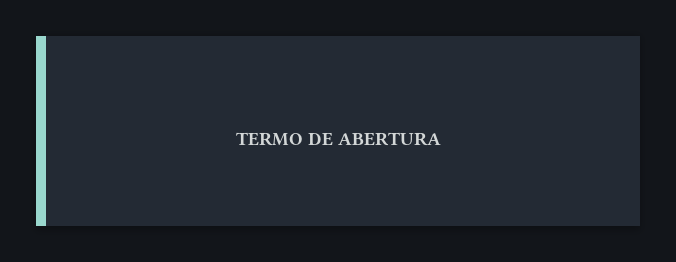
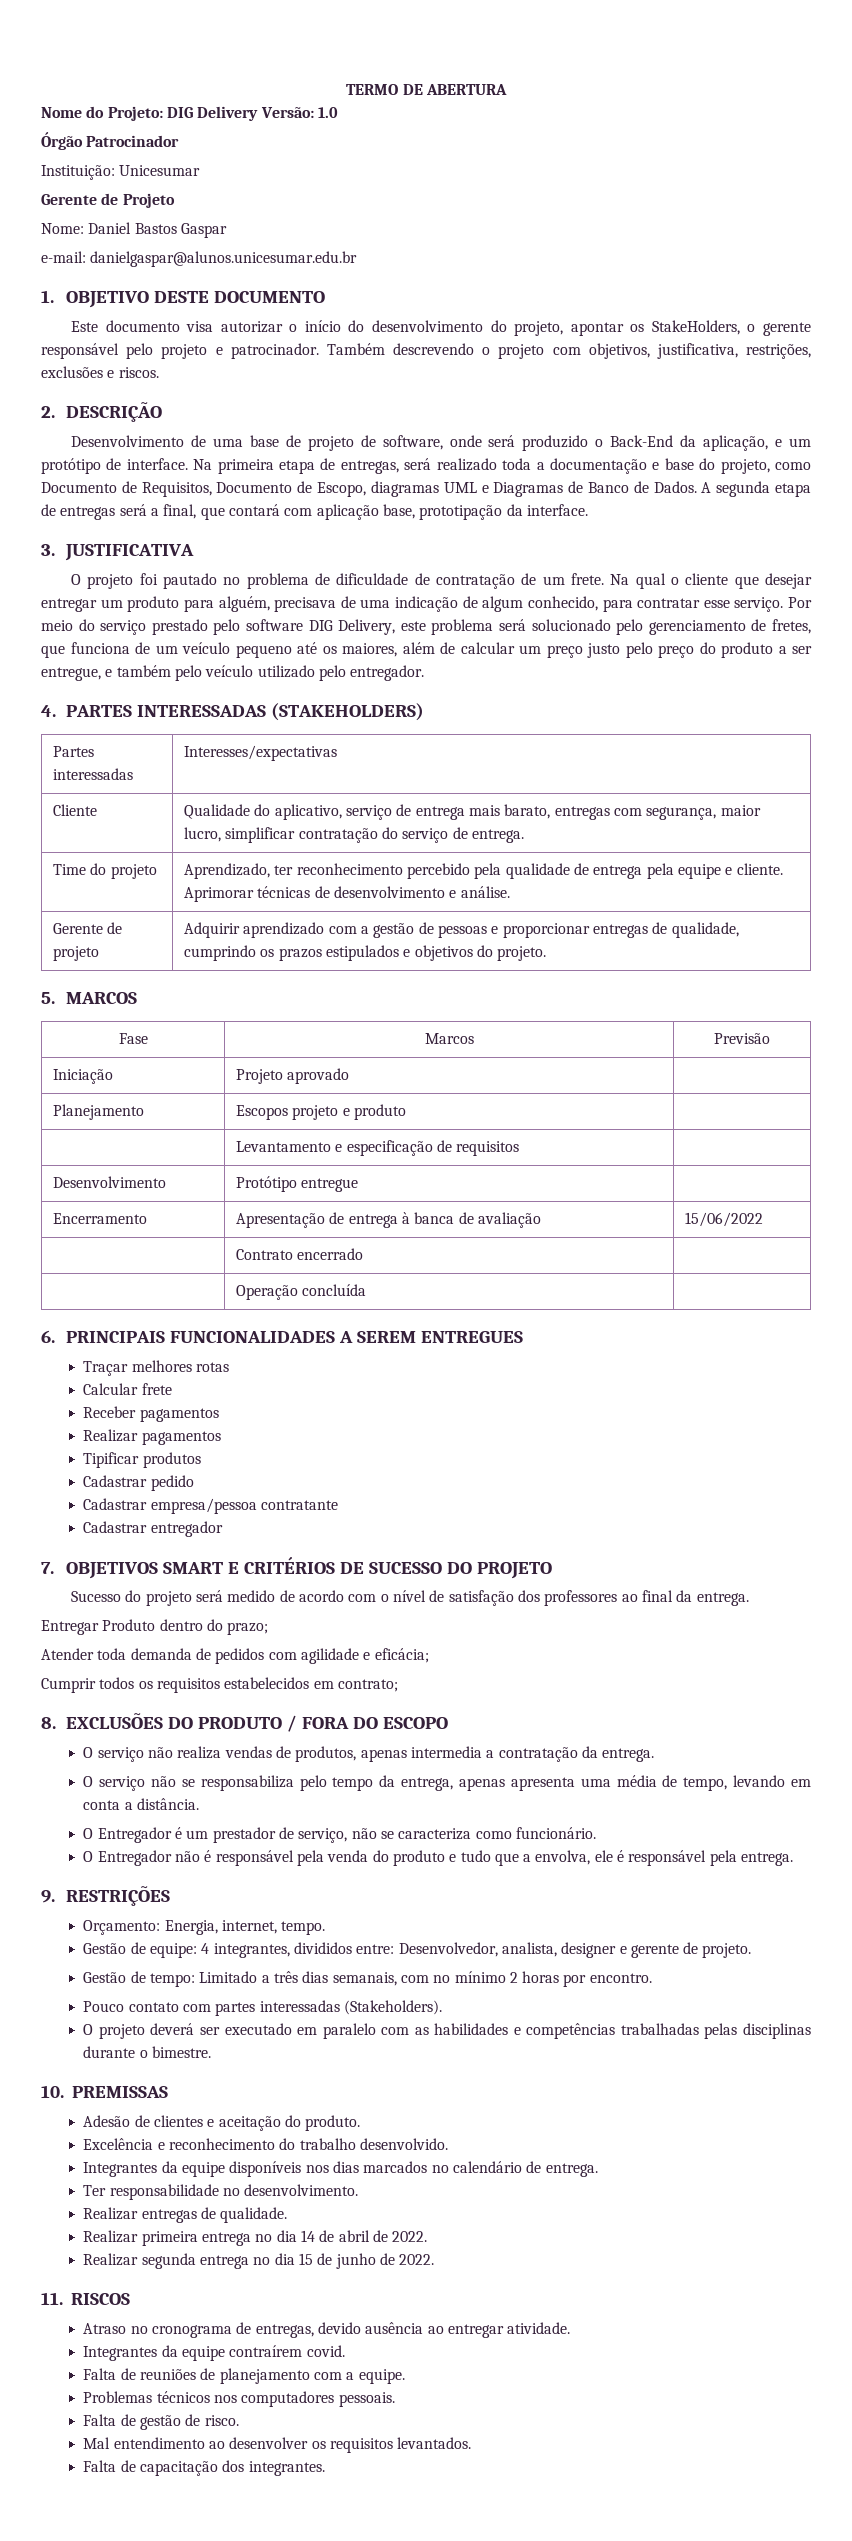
(441, 139) none -> [41,106,338,121] [41,132,180,150] [41,165,201,180] [41,193,175,208] [41,222,227,238] [41,251,358,267] [41,290,325,308] [71,320,811,336] [41,343,812,359] [41,366,159,378] [41,402,162,422] [71,435,812,451] [41,458,811,474] [41,481,811,497] [41,504,588,520] [41,544,194,561] [71,573,813,589] [41,596,812,612] [41,619,812,635] [41,642,812,658] [41,665,425,681] [41,703,424,721] [52,746,94,757] [52,768,133,780] [183,745,337,761] [52,804,97,816] [183,804,761,820] [183,827,524,843] [52,863,157,879] [183,863,783,879] [183,886,510,902] [52,922,123,934] [52,946,99,961] [183,922,739,938] [183,945,547,961] [41,992,137,1004] [118,1033,148,1044] [424,1033,474,1044] [714,1033,770,1044] [52,1069,113,1084] [235,1068,350,1084] [52,1104,144,1120] [235,1104,406,1120] [235,1140,520,1156] [52,1176,166,1188] [235,1176,359,1192] [52,1213,147,1224] [235,1212,541,1228] [684,1212,763,1227] [235,1248,364,1260] [235,1284,367,1300] [41,1330,523,1343] [83,1360,229,1376] [83,1383,172,1395] [83,1406,219,1422] [83,1429,221,1445] [83,1452,201,1468] [83,1475,194,1491] [83,1498,338,1514] [83,1521,223,1537] [41,1557,552,1579] [71,1590,749,1606] [41,1619,269,1635] [41,1648,429,1664] [41,1677,398,1693] [41,1713,448,1732] [83,1746,655,1762] [83,1775,811,1791] [83,1798,199,1810] [83,1827,596,1843] [83,1850,794,1866] [41,1886,170,1906] [83,1920,326,1935] [83,1942,752,1958] [83,1971,652,1987] [83,2000,442,2016] [83,2023,811,2039] [83,2046,211,2058] [41,2085,168,2098] [83,2115,361,2131] [83,2138,448,2150] [83,2161,598,2177] [83,2184,359,2200] [83,2207,288,2223] [83,2230,428,2246] [83,2253,435,2269] [41,2292,130,2305] [83,2322,571,2338] [83,2345,345,2361] [83,2368,405,2384] [83,2391,395,2407] [83,2414,239,2430] [83,2437,472,2453] [83,2460,325,2476] // Nome do Projeto: DIG Delivery Versão: 1.0 // Órgão Patrocinador // Instituição: Unicesumar // Gerente de Projeto // Nome: Daniel Bastos Gaspar // e-mail: danielgaspar@alunos.unicesumar.edu.br // 1. OBJETIVO DESTE DOCUMENTO // Este documento visa autorizar o início do desenvolvimento do projeto, apontar os StakeHolders, o gerente responsável pelo projeto e patrocinador. Também descrevendo o projeto com objetivos, justificativa, restrições, exclusões e riscos. // 2. DESCRIÇÃO // Desenvolvimento de uma base de projeto de software, onde será produzido o Back-End da aplicação, e um protótipo de interface. Na primeira etapa de entregas, será realizado toda a documentação e base do projeto, como Documento de Requisitos, Documento de Escopo, diagramas UML e Diagramas de Banco de Dados. A segunda etapa de entregas será a final, que contará com aplicação base, prototipação da interface. // 3. JUSTIFICATIVA // O projeto foi pautado no problema de dificuldade de contratação de um frete. Na qual o cliente que desejar entregar um produto para alguém, precisava de uma indicação de algum conhecido, para contratar esse serviço. Por meio do serviço prestado pelo software DIG Delivery, este problema será solucionado pelo gerenciamento de fretes, que funciona de um veículo pequeno até os maiores, além de calcular um preço justo pelo preço do produto a ser entregue, e também pelo veículo utilizado pelo entregador. // 4. PARTES INTERESSADAS (STAKEHOLDERS) // Partes interessadas | Interesses/expectativas // Cliente | Qualidade do aplicativo, serviço de entrega mais barato, entregas com segurança, maior lucro, simplificar contratação do serviço de entrega. // Time do projeto | Aprendizado, ter reconhecimento percebido pela qualidade de entrega pela equipe e cliente. Aprimorar técnicas de desenvolvimento e análise. // Gerente de projeto | Adquirir aprendizado com a gestão de pessoas e proporcionar entregas de qualidade, cumprindo os prazos estipulados e objetivos do projeto. // 5. MARCOS // Fase | Marcos | Previsão // Iniciação | Projeto aprovado | // Planejamento | Escopos projeto e produto | // | Levantamento e especificação de requisitos | // Desenvolvimento | Protótipo entregue | // Encerramento | Apresentação de entrega à banca de avaliação | 15/06/2022 // | Contrato encerrado | // | Operação concluída | // 6. PRINCIPAIS FUNCIONALIDADES A SEREM ENTREGUES // Traçar melhores rotas // Calcular frete // Receber pagamentos // Realizar pagamentos // Tipificar produtos // Cadastrar pedido // Cadastrar empresa/pessoa contratante // Cadastrar entregador // 7. OBJETIVOS SMART E CRITÉRIOS DE SUCESSO DO PROJETO // Sucesso do projeto será medido de acordo com o nível de satisfação dos professores ao final da entrega. // Entregar Produto dentro do prazo; // Atender toda demanda de pedidos com agilidade e eficácia; // Cumprir todos os requisitos estabelecidos em contrato; // 8. EXCLUSÕES DO PRODUTO / FORA DO ESCOPO // O serviço não realiza vendas de produtos, apenas intermedia a contratação da entrega. // O serviço não se responsabiliza pelo tempo da entrega, apenas apresenta uma média de tempo, levando em conta a distância. // O Entregador é um prestador de serviço, não se caracteriza como funcionário. // O Entregador não é responsável pela venda do produto e tudo que a envolva, ele é responsável pela entrega. // 9. RESTRIÇÕES // Orçamento: Energia, internet, tempo. // Gestão de equipe: 4 integrantes, divididos entre: Desenvolvedor, analista, designer e gerente de projeto. // Gestão de tempo: Limitado a três dias semanais, com no mínimo 2 horas por encontro. // Pouco contato com partes interessadas (Stakeholders). // O projeto deverá ser executado em paralelo com as habilidades e competências trabalhadas pelas disciplinas durante o bimestre. // 10. PREMISSAS // Adesão de clientes e aceitação do produto. // Excelência e reconhecimento do trabalho desenvolvido. // Integrantes da equipe disponíveis nos dias marcados no calendário de entrega. // Ter responsabilidade no desenvolvimento. // Realizar entregas de qualidade. // Realizar primeira entrega no dia 14 de abril de 2022. // Realizar segunda entrega no dia 15 de junho de 2022. // 11. RISCOS // Atraso no cronograma de entregas, devido ausência ao entregar atividade. // Integrantes da equipe contraírem covid. // Falta de reuniões de planejamento com a equipe. // Problemas técnicos nos computadores pessoais. // Falta de gestão de risco. // Mal entendimento ao desenvolver os requisitos levantados. // Falta de capacitação dos integrantes.

